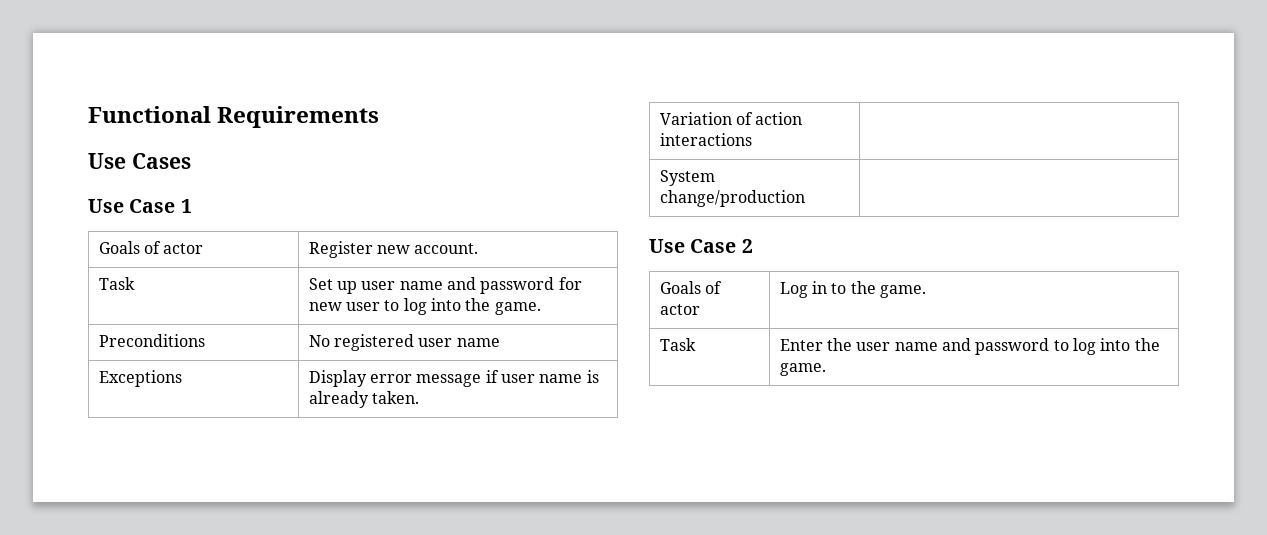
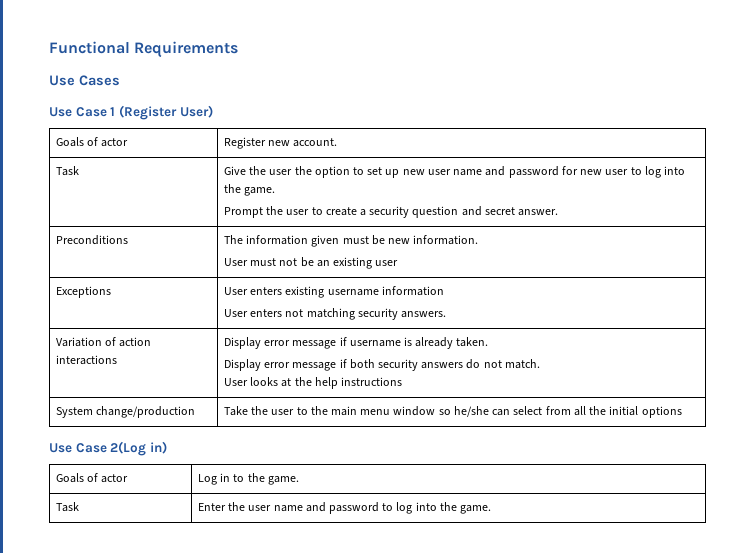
(192, 206) none -> [118,105,213,120] (Register User)
[308,278,358,294] Set up -> [223,166,425,178] Give the user the option to set up new
[98,334,205,347] [308,334,500,351] // Preconditions | No registered user name -> [223,206,559,218] [55,235,128,245] [223,235,479,247] [223,257,399,269] // Prompt the user to create a security question and secret answer. // Preconditions | The information given must be new information. // User must not be an existing user
[308,370,599,387] [308,391,420,408] [659,112,803,125] [659,133,752,146] [659,170,715,186] [659,190,805,207] [649,239,753,253] Display error message if user name is already taken. // Variation of action interactions | // System change/production | // Use Case 2 -> [223,286,444,298] [223,308,446,320] [55,337,152,347] [55,355,117,365] [223,337,489,349] [223,359,540,371] [223,377,402,389] [55,406,196,418] [223,406,682,418] [49,441,167,456] User enters existing username information // User enters not matching security answers. // Variation of action interactions | Display error message if username is already taken. // Display error message if both security answers do not match. // User looks at the help instructions // System change/production | Take the user to the main menu window so he/she can select from all the initial options // Use Case 2(Log in)

